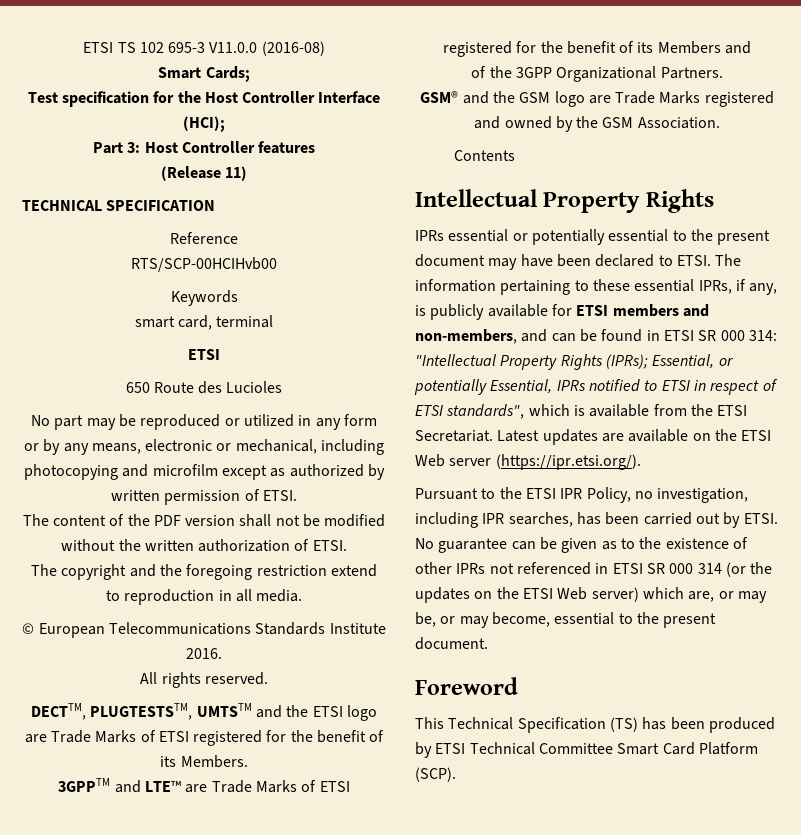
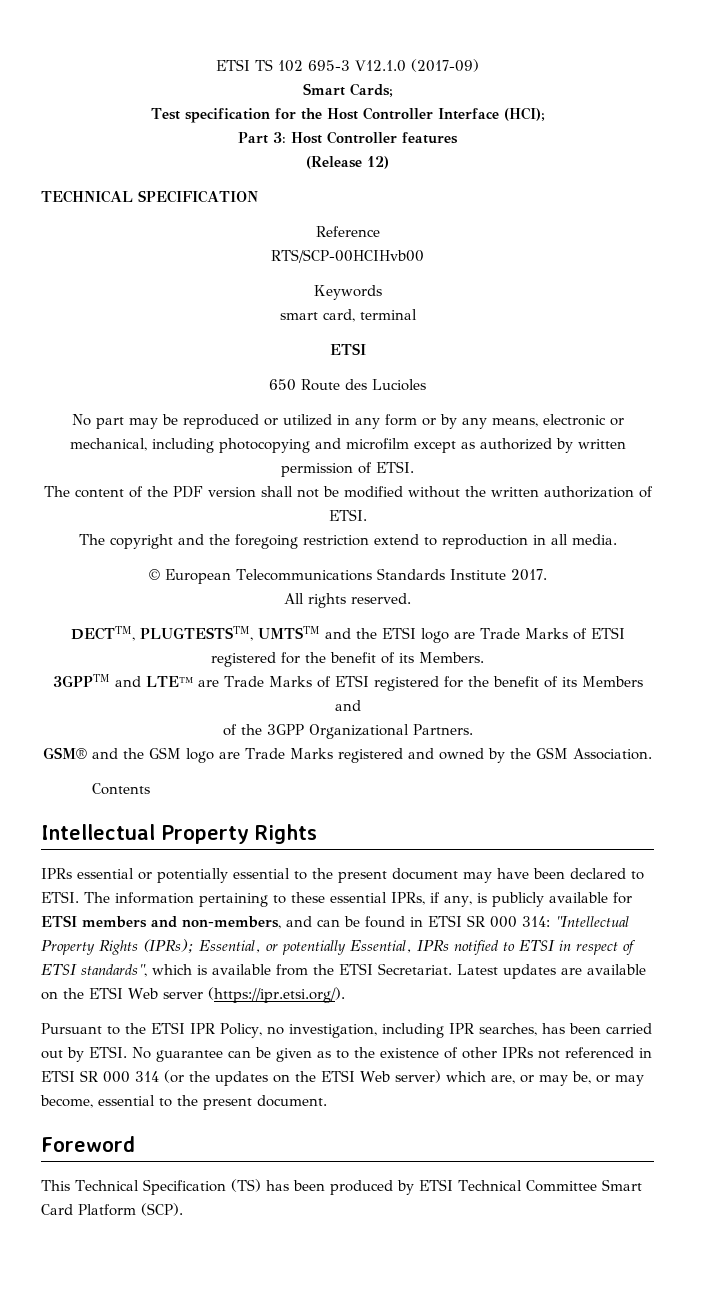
[209,41,325,56] V11.0.0 (2016-08) -> [355,59,479,72] V12.1.0 (2017-09)
[225,166,248,181] 11) -> [367,156,389,169] 12)
[186,648,222,659] 2016. -> [510,569,547,581] 2017.

